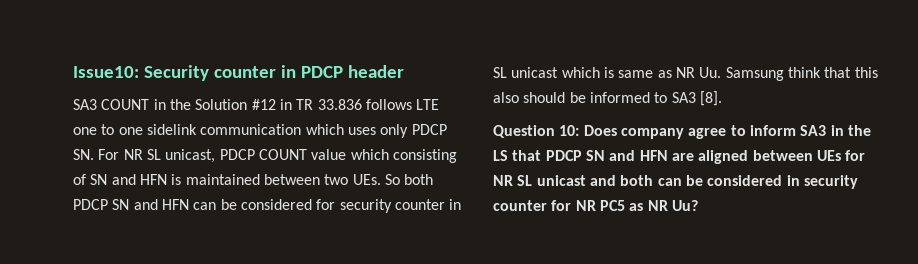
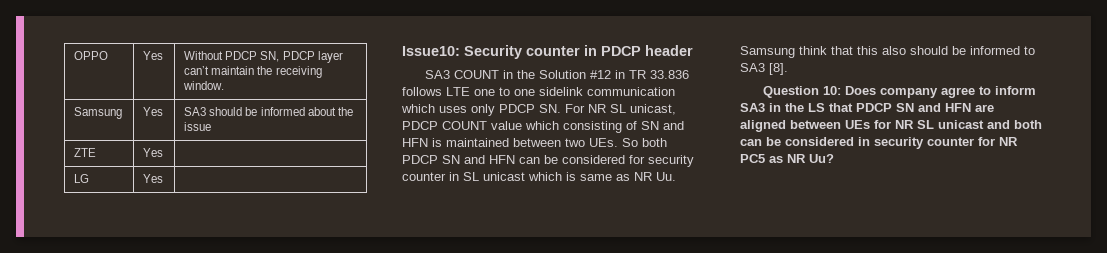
(73, 72) none -> [74,51,109,60] [143,51,164,60] [184,51,343,63] [184,66,322,78] [183,81,225,90] [74,107,123,119] [143,107,164,116] [184,107,353,116] [184,122,212,131] [74,148,97,157] [143,148,164,157] [74,174,90,183] [143,174,164,183] OPPO | Yes | Without PDCP SN, PDCP layer can’t maintain the receiving window. // Samsung | Yes | SA3 should be informed about the issue // ZTE | Yes | // LG | Yes | //

